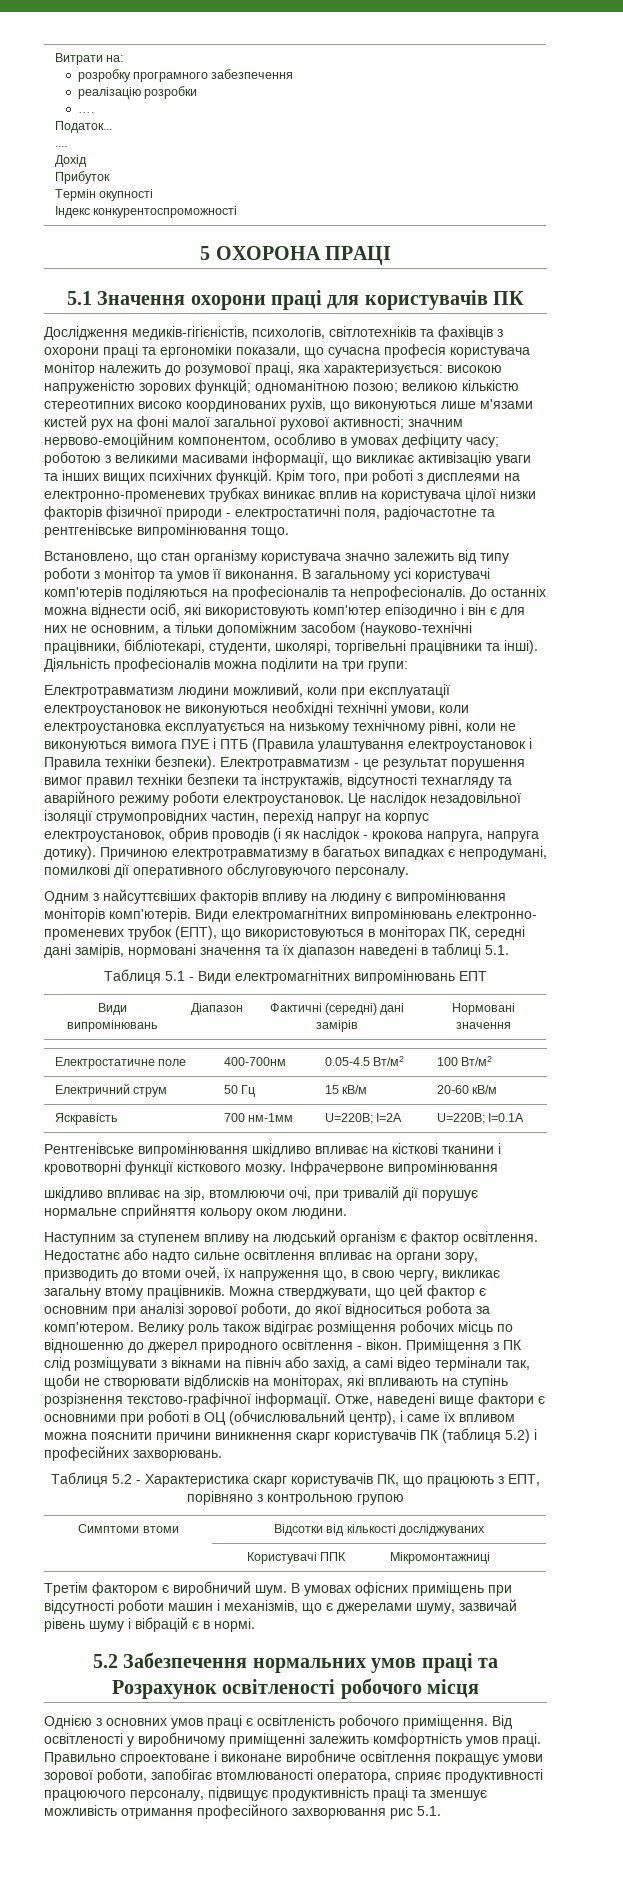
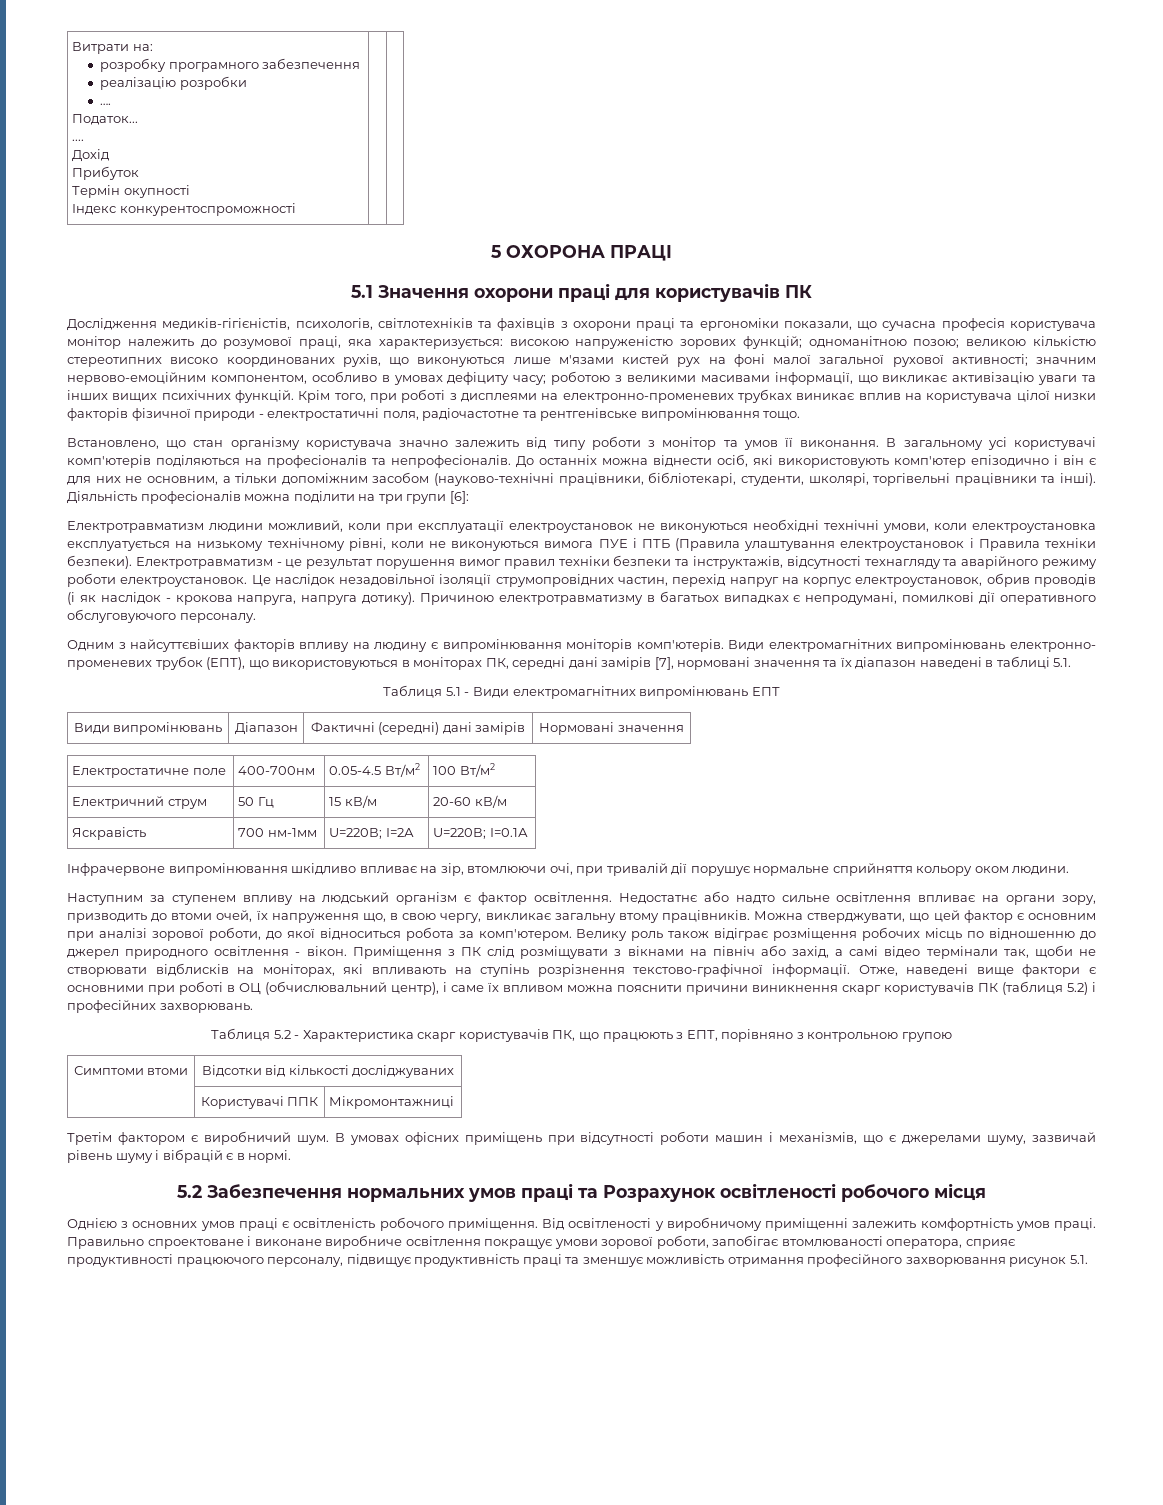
[368,661,408,672] групи: -> [406,491,469,504] групи [6]:
[75,944,124,958] замірів, -> [601,657,674,670] замірів [7],
[44,1143,501,1157] [44,1161,286,1175] Рентгенівське випромінювання шкідливо впливає на кісткові тканини і кровотворні функції кісткового мозку. -> (528, 832) none
(498, 1168) // -> (288, 869) none
[390,1808,413,1819] рис -> [1009,1257,1067,1267] рисунок

